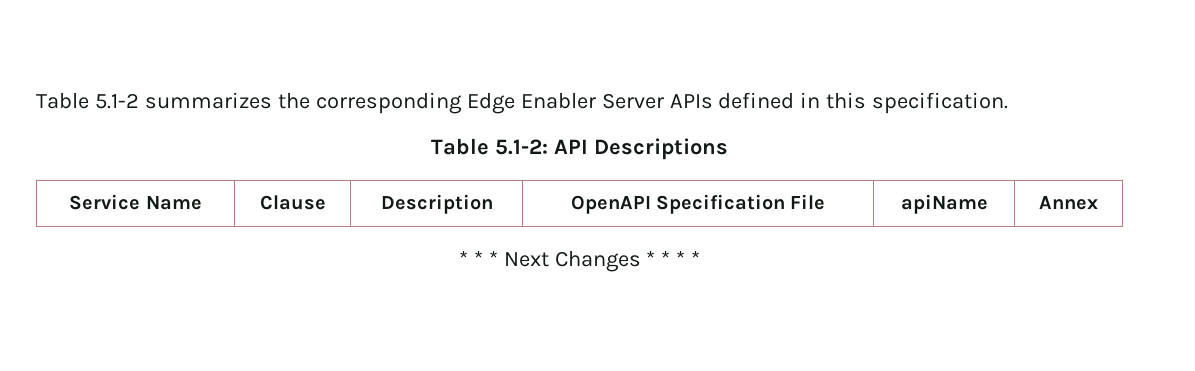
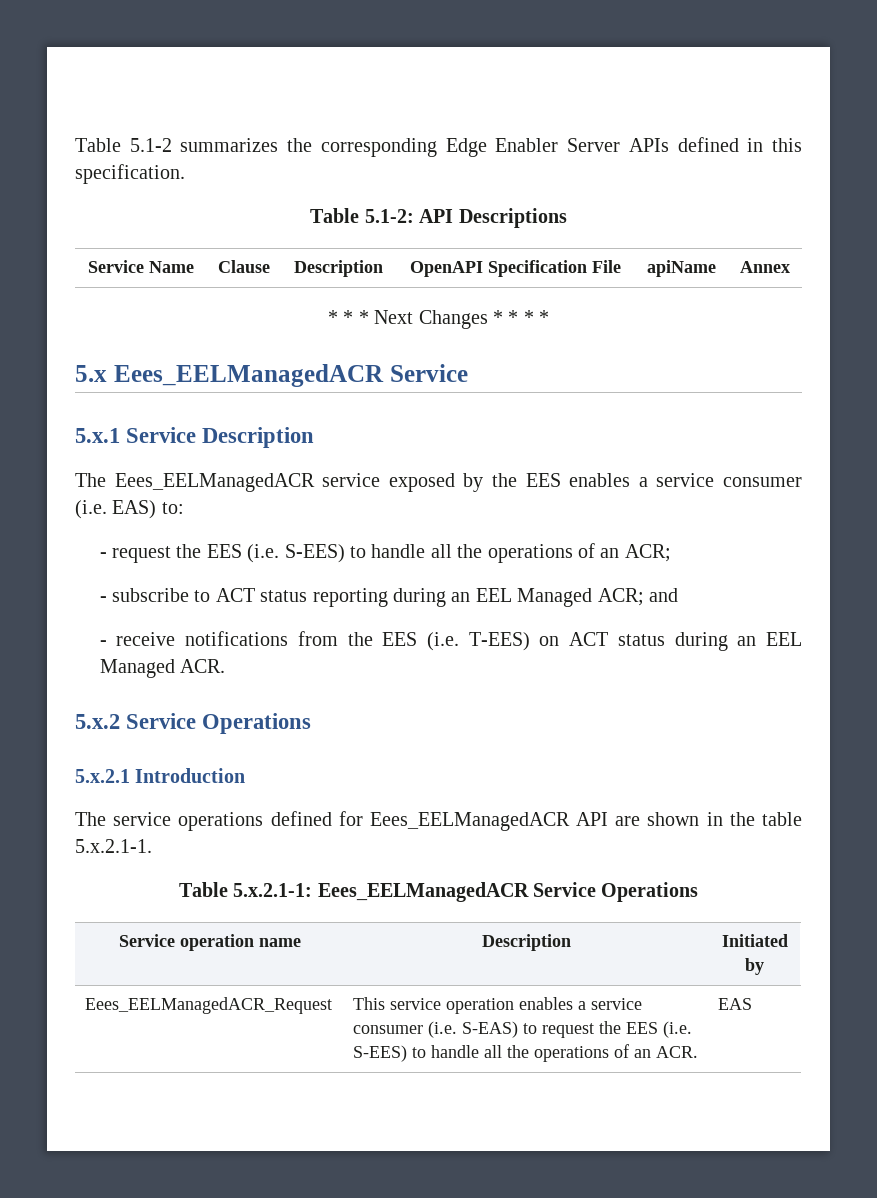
(701, 258) none -> [75,364,468,387] [75,427,315,448] [75,473,803,492] [75,500,184,519] [99,543,671,563] [99,588,679,607] [99,631,802,651] [99,659,226,678] [75,713,312,734] [75,768,246,783] [75,811,802,831] [75,839,152,853] [178,882,699,902] [118,934,301,951] [481,934,571,951] [721,934,788,947] [745,958,764,975] [85,997,333,1014] [353,997,643,1014] [353,1021,693,1038] [353,1044,699,1062] [718,998,753,1010] // 5.x Eees_EELManagedACR Service // 5.x.1 Service Description // The Eees_EELManagedACR service exposed by the EES enables a service consumer (i.e. EAS) to: // - request the EES (i.e. S-EES) to handle all the operations of an ACR; // - subscribe to ACT status reporting during an EEL Managed ACR; and // - receive notifications from the EES (i.e. T-EES) on ACT status during an EEL Managed ACR. // 5.x.2 Service Operations // 5.x.2.1 Introduction // The service operations defined for Eees_EELManagedACR API are shown in the table 5.x.2.1-1. // Table 5.x.2.1-1: Eees_EELManagedACR Service Operations // Service operation name | Description | Initiated by // Eees_EELManagedACR_Request | This service operation enables a service consumer (i.e. S-EAS) to request the EES (i.e. S-EES) to handle all the operations of an ACR. | EAS

